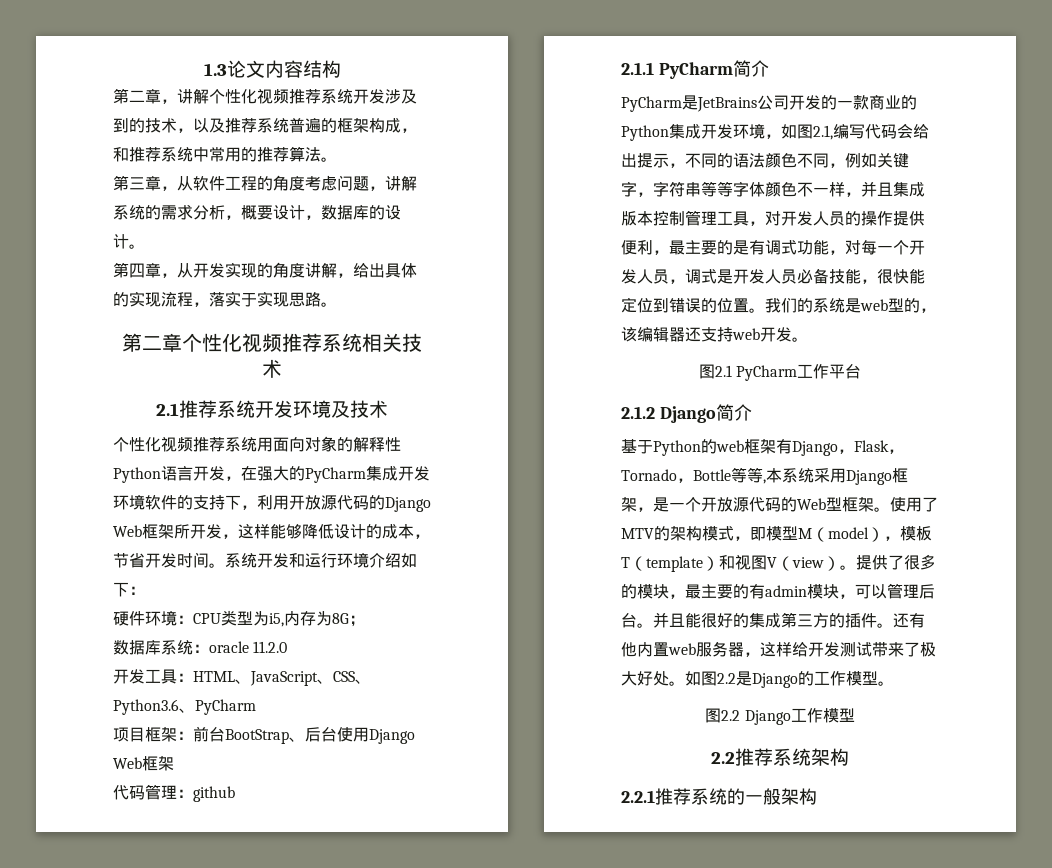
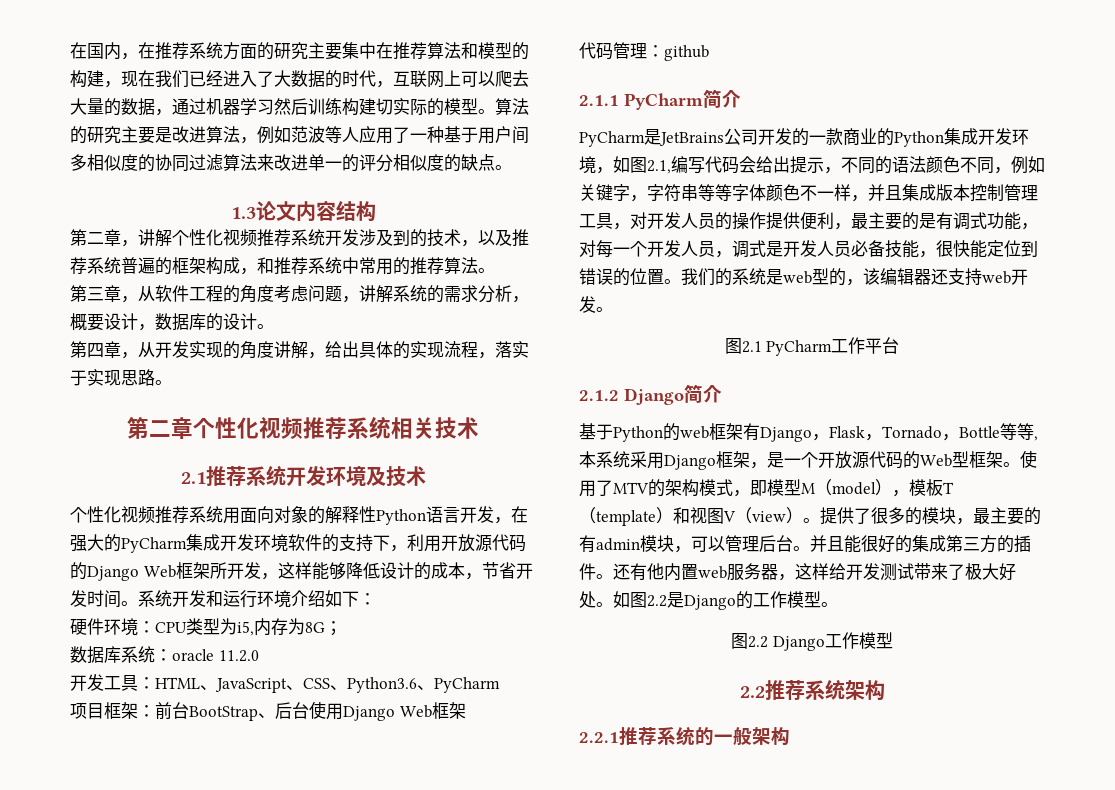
(203, 69) none -> [70,42,529,60] [70,70,529,88] [70,98,529,116] [70,126,529,144] [70,154,512,172] 在国内，在推荐系统方面的研究主要集中在推荐算法和模型的构建，现在我们已经进入了大数据的时代，互联网上可以爬去大量的数据，通过机器学习然后训练构建切实际的模型。算法的研究主要是改进算法，例如范波等人应用了一种基于用户间多相似度的协同过滤算法来改进单一的评分相似度的缺点。 //

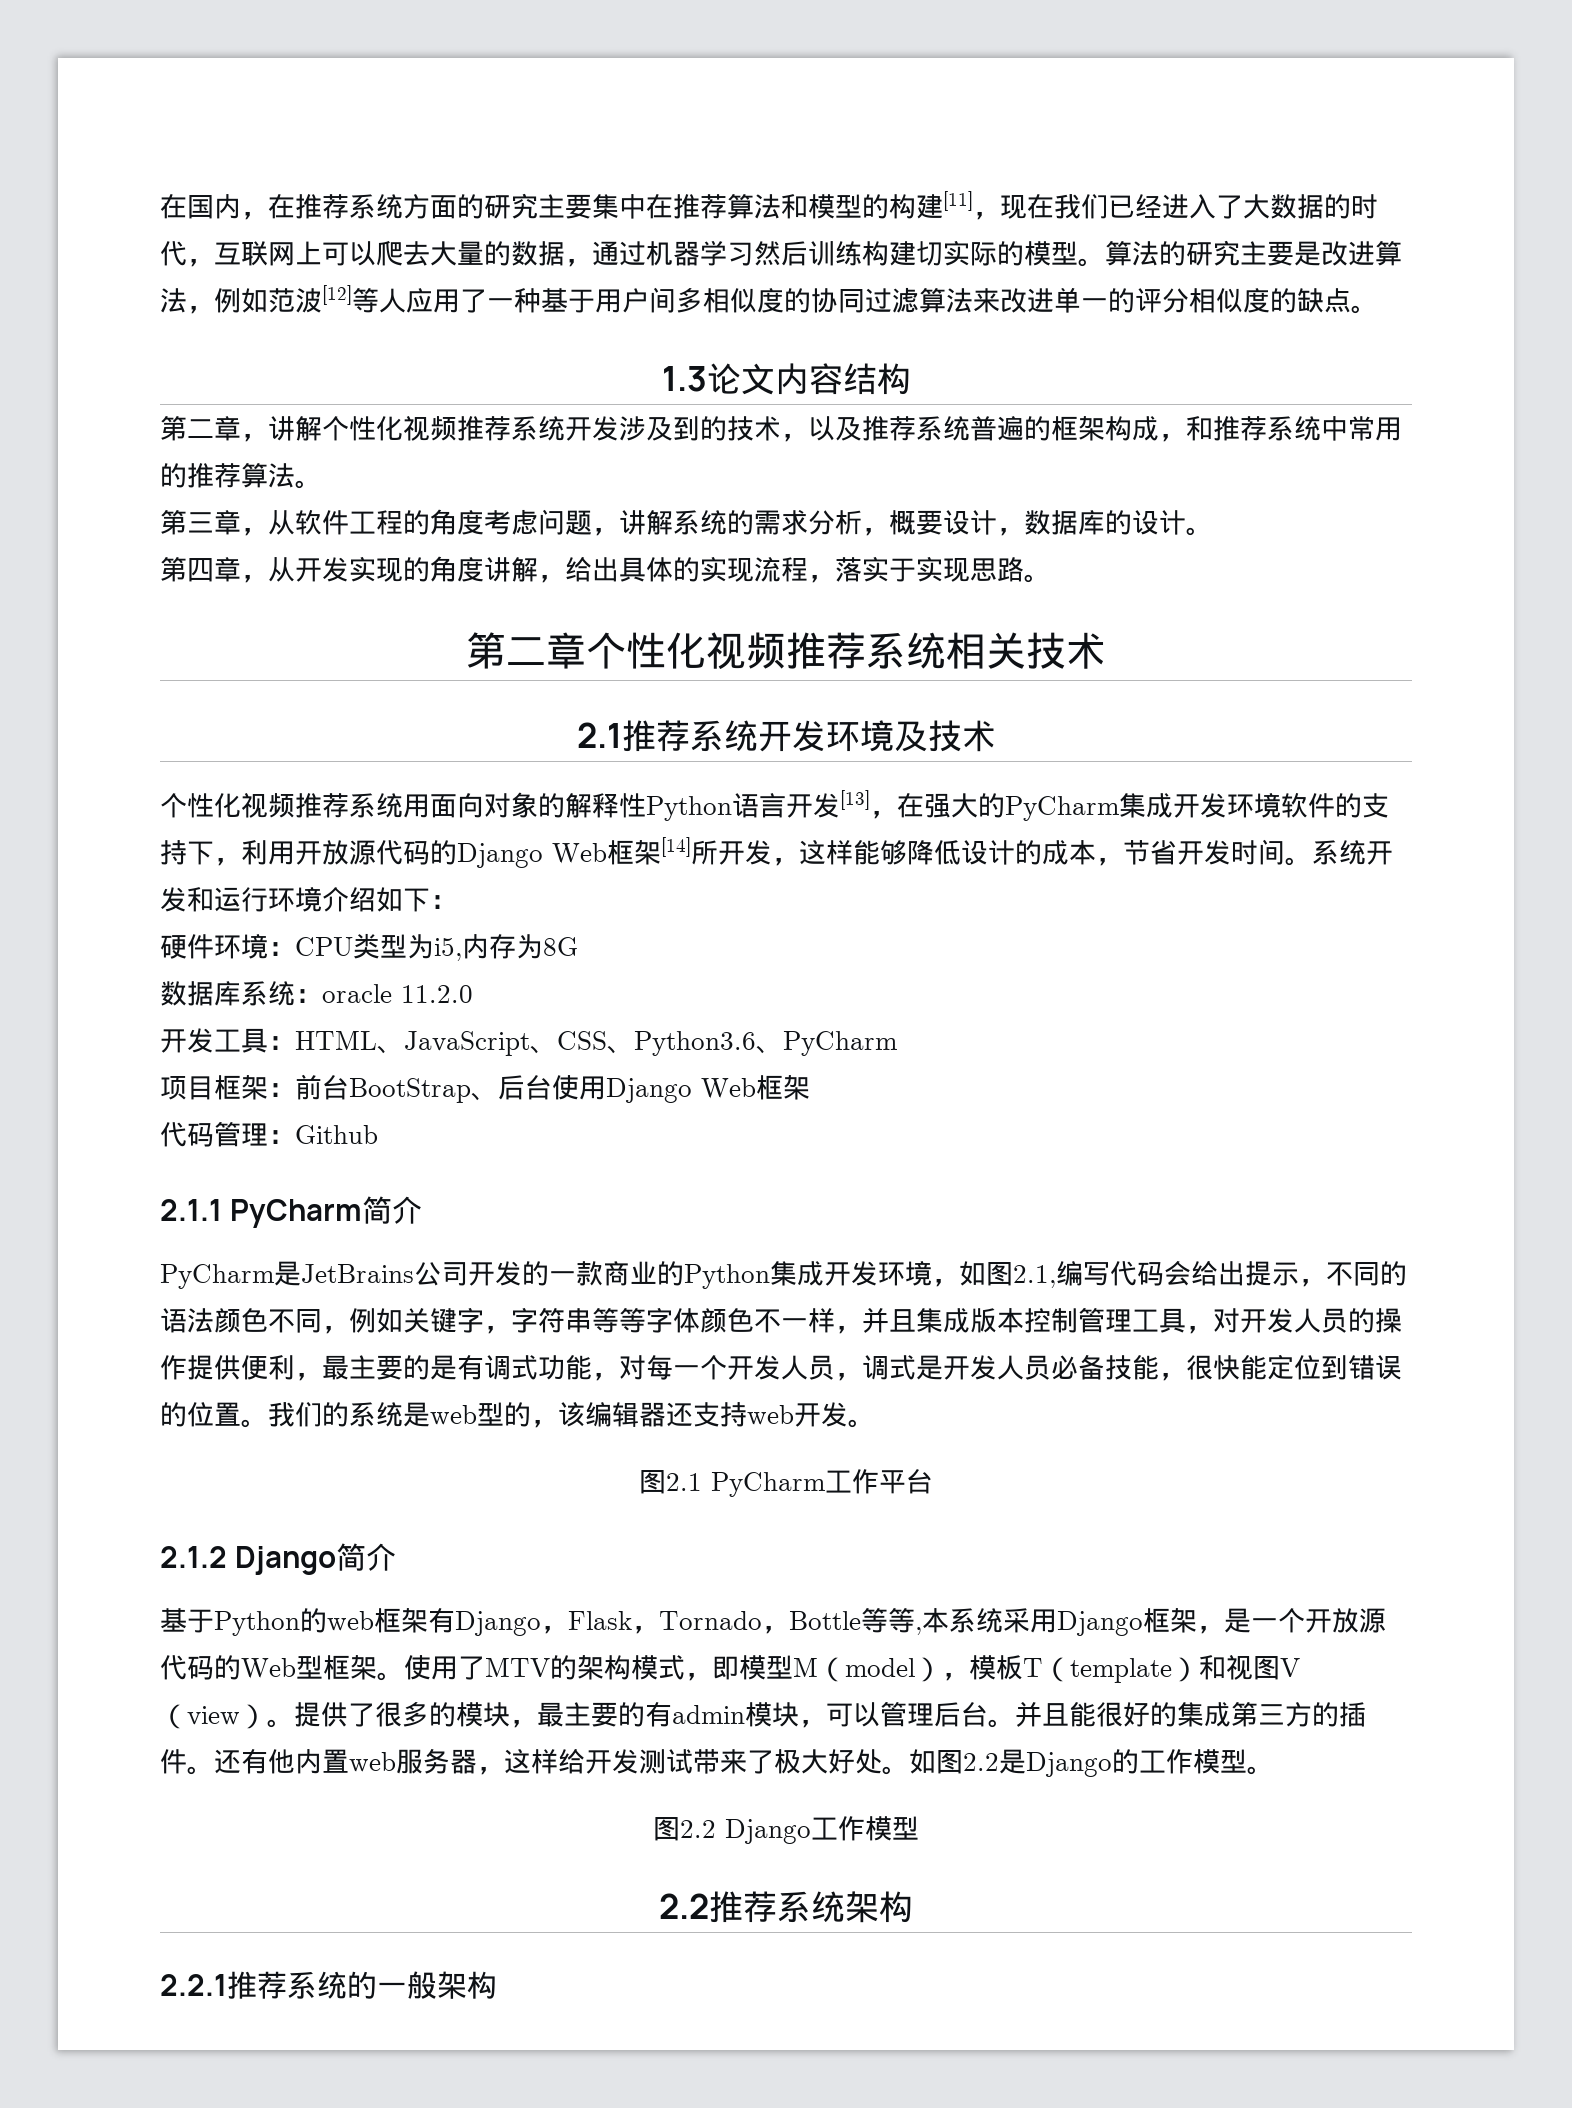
(104, 78) none -> [943,191,973,211] [11]
(325, 134) none -> [322,285,352,305] [12]
(494, 514) none -> [840,790,870,810] [13]
(210, 570) none -> [661,837,691,857] [14]
[325,621,342,636] ； -> (578, 946) none
[664,45,709,61] github -> [295,1125,378,1144] Github

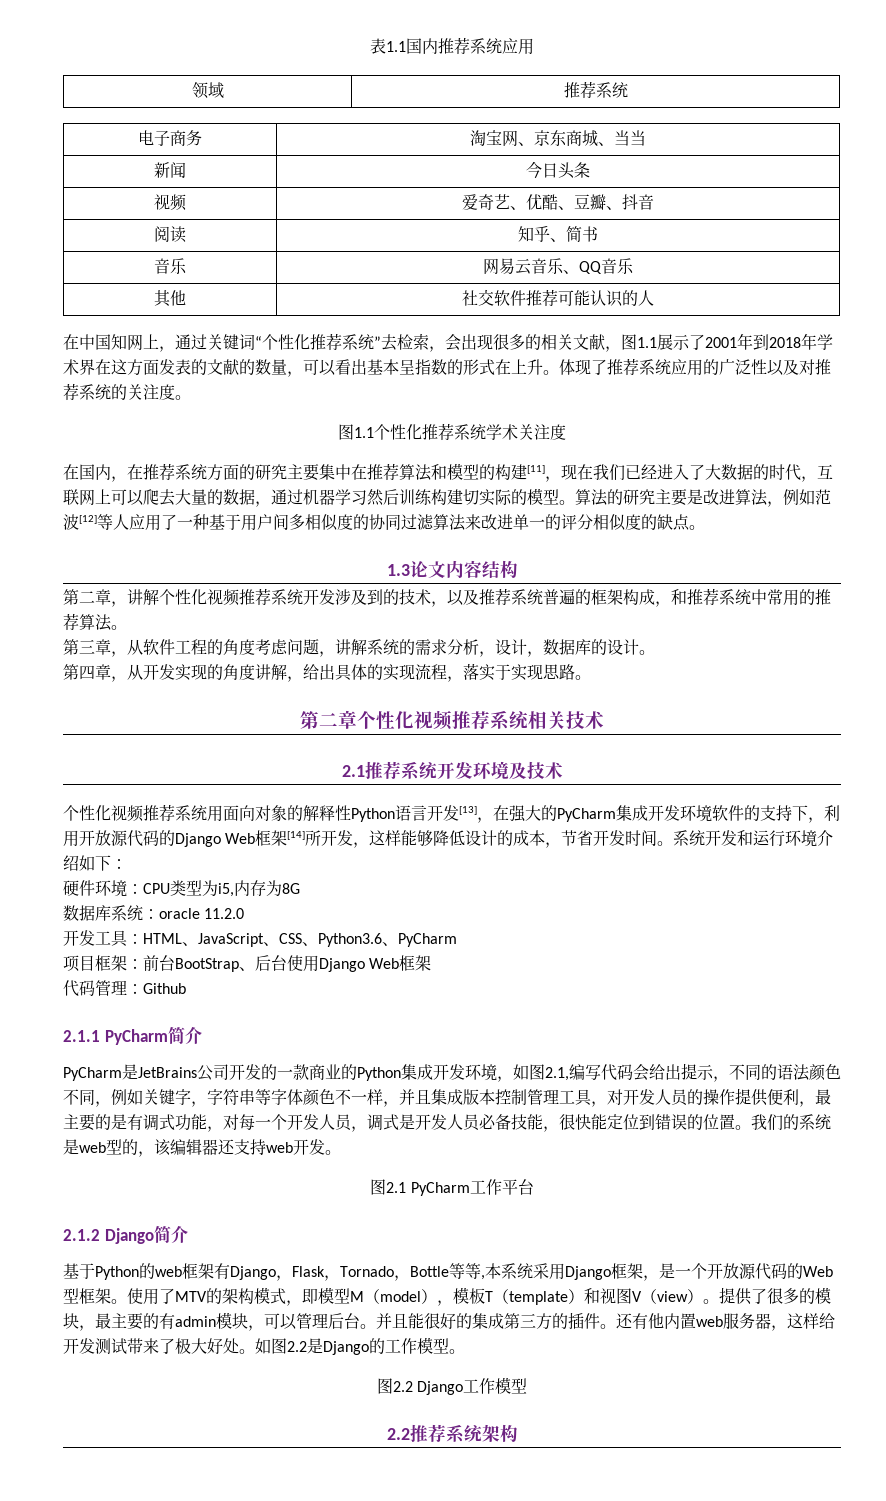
(160, 206) none -> [370,37,534,55] [191,82,224,99] [563,81,628,99] [138,130,202,147] [470,130,647,147] [154,162,186,178] [526,161,590,179] [154,194,187,211] [462,194,655,210] [154,226,186,243] [518,226,598,242] [154,258,187,274] [483,258,635,275] [154,290,186,307] [462,289,655,307] [63,333,833,352] [63,358,831,377] [63,383,191,401] [338,423,566,441] 表1.1国内推荐系统应用 // 领域 | 推荐系统 // 电子商务 | 淘宝网、京东商城、当当 // 新闻 | 今日头条 // 视频 | 爱奇艺、优酷、豆瓣、抖音 // 阅读 | 知乎、简书 // 音乐 | 网易云音乐、QQ音乐 // 其他 | 社交软件推荐可能认识的人 // 在中国知网上，通过关键词“个性化推荐系统”去检索，会出现很多的相关文献，图1.1展示了2001年到2018年学术界在这方面发表的文献的数量，可以看出基本呈指数的形式在上升。体现了推荐系统应用的广泛性以及对推荐系统的关注度。 // 图1.1个性化推荐系统学术关注度 //
[889,510,943,535] 概要 -> (495, 654) none
[619,1307,646,1333] 等 -> (271, 1097) none
[160,1971,497,1999] // 2.2.1推荐系统的一般架构 -> (518, 1433) none

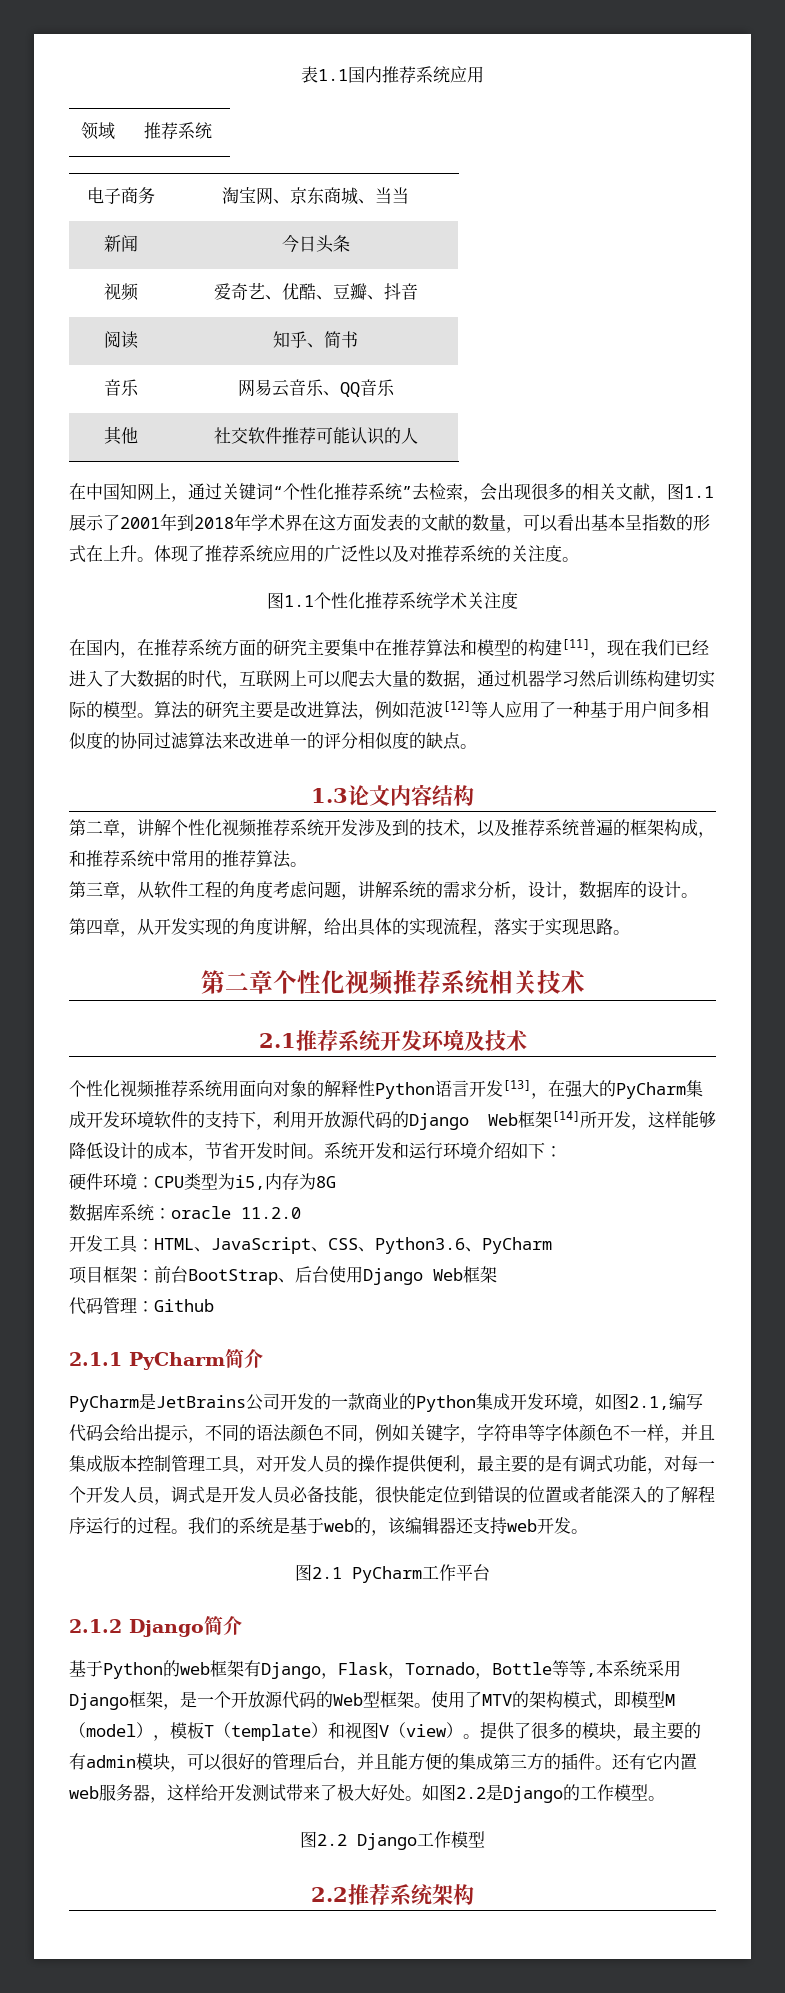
(735, 1122) none -> [562,1486,715,1503] [69,1517,171,1534] 或者能深入的了解程序运行的过程
[79,1139,122,1155] web型 -> [290,1517,354,1534] 基于web
(297, 1321) none -> [221,1753,272,1770] 很好的
[360,1313,456,1329] 。并且能很好 -> [340,1753,442,1772] ，并且能方便
[648,1313,664,1329] 他 -> [646,1753,663,1770] 它

